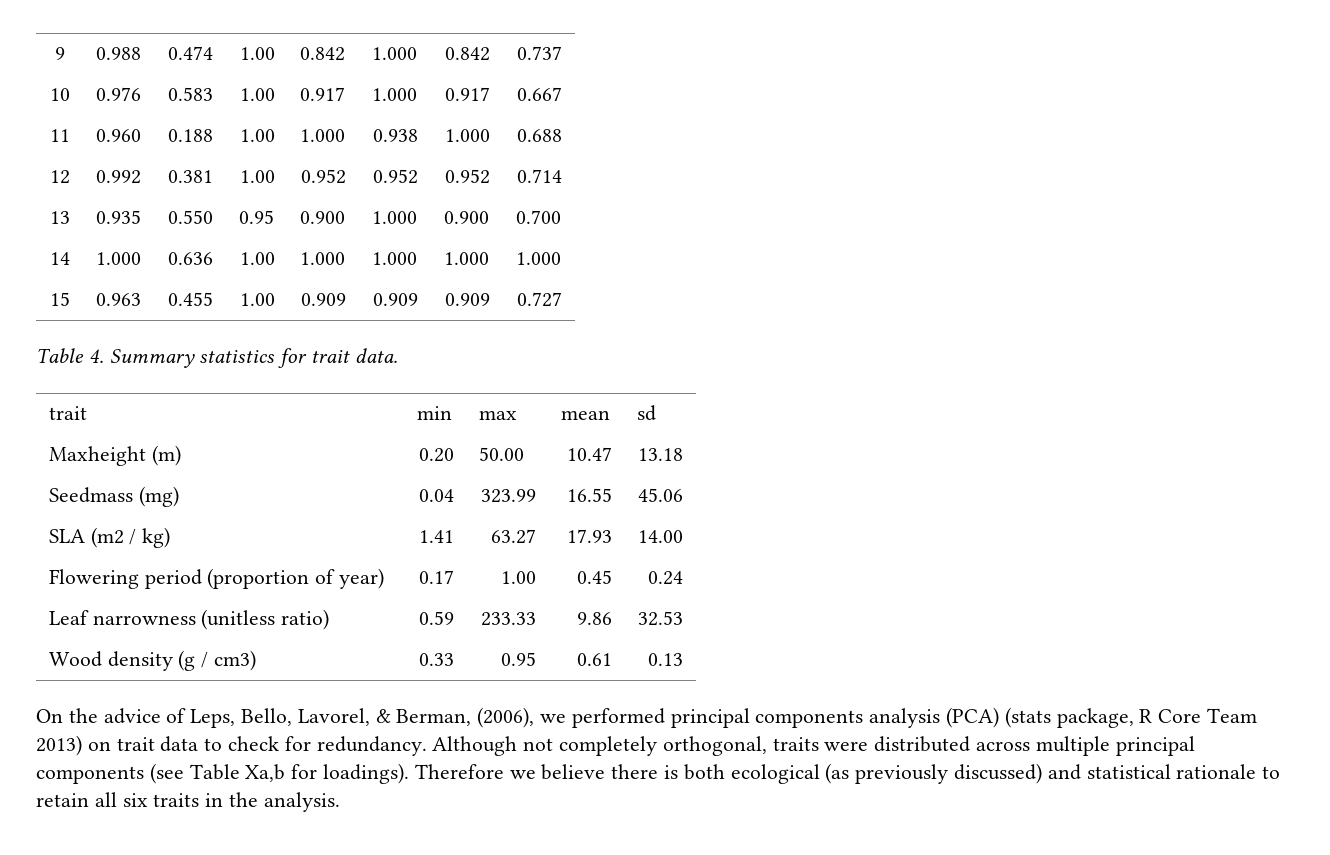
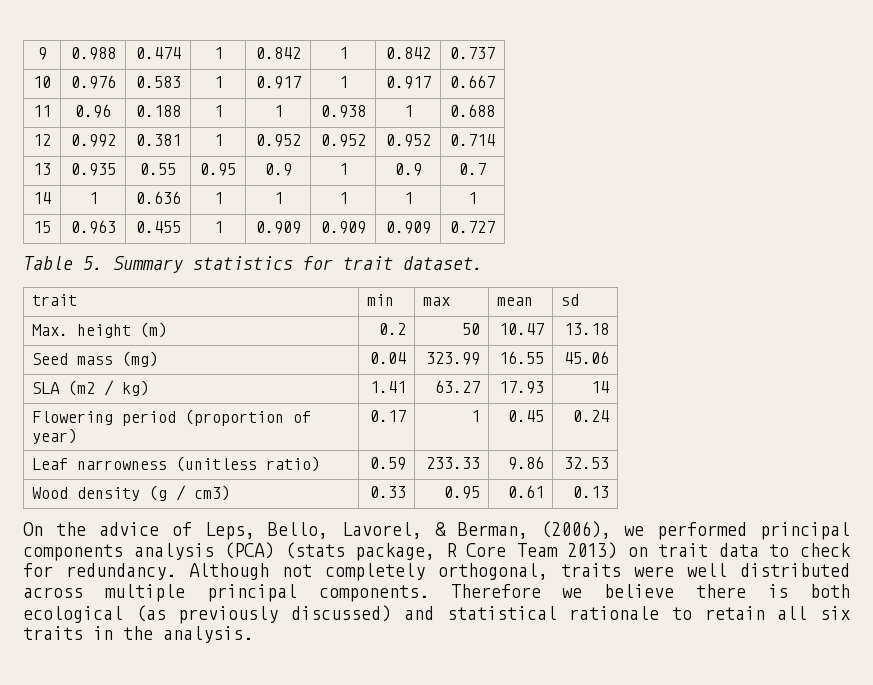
[239,47,275,60] [299,47,345,61] [371,47,417,60] 1.00 | 0.842 | 1.000 -> [213,47,223,59] [255,47,301,59] [338,47,348,59] 1 | 0.842 | 1
[239,88,275,101] [299,87,345,101] [371,88,417,101] 1.00 | 0.917 | 1.000 -> [213,76,223,88] [255,76,301,89] [338,76,348,88] 1 | 0.917 | 1
[96,129,141,142] 0.960 -> [75,104,111,118] 0.96
[239,129,275,142] [299,129,345,142] 1.00 | 1.000 -> [213,105,223,117] [273,105,283,117] 1 | 1
[445,129,490,142] 1.000 -> [403,105,413,117] 1
[239,170,275,183] 1.00 -> [213,134,223,146] 1
[168,210,213,224] [238,210,274,224] [299,211,345,224] [371,211,417,224] [443,211,489,224] [515,210,561,224] 0.550 | 0.95 | 0.900 | 1.000 | 0.900 | 0.700 -> [140,163,176,175] [200,163,236,176] [264,163,292,176] [338,163,348,175] [394,163,422,176] [458,163,486,175] 0.55 | 0.95 | 0.9 | 1 | 0.9 | 0.7
[96,252,141,265] 1.000 -> [88,192,98,204] 1
[239,252,275,265] [299,252,345,265] [371,252,417,265] [443,252,489,265] [515,252,561,265] 1.00 | 1.000 | 1.000 | 1.000 | 1.000 -> [213,192,223,204] [273,192,283,204] [338,192,348,204] [403,192,413,204] [467,192,477,204] 1 | 1 | 1 | 1 | 1
[239,293,275,306] 1.00 -> [213,221,223,233] 1
[88,349,104,363] 4. -> [83,256,103,270] 5.
[354,348,398,363] data. -> [403,256,483,270] dataset.
[48,446,146,466] Maxheight -> [32,324,132,338] Max. height
[419,448,455,462] [478,447,524,461] 0.20 | 50.00 -> [378,323,406,335] [461,323,480,335] 0.2 | 50
[48,487,133,503] Seedmass -> [32,353,114,365] Seed mass
[638,530,684,543] 14.00 -> [590,381,609,393] 14
[501,571,537,584] 1.00 -> [470,410,480,422] 1
(869, 746) none -> [687,563,727,577] well
[36,763,410,784] components (see Table Xa,b for loadings). -> [318,585,429,602] components.

